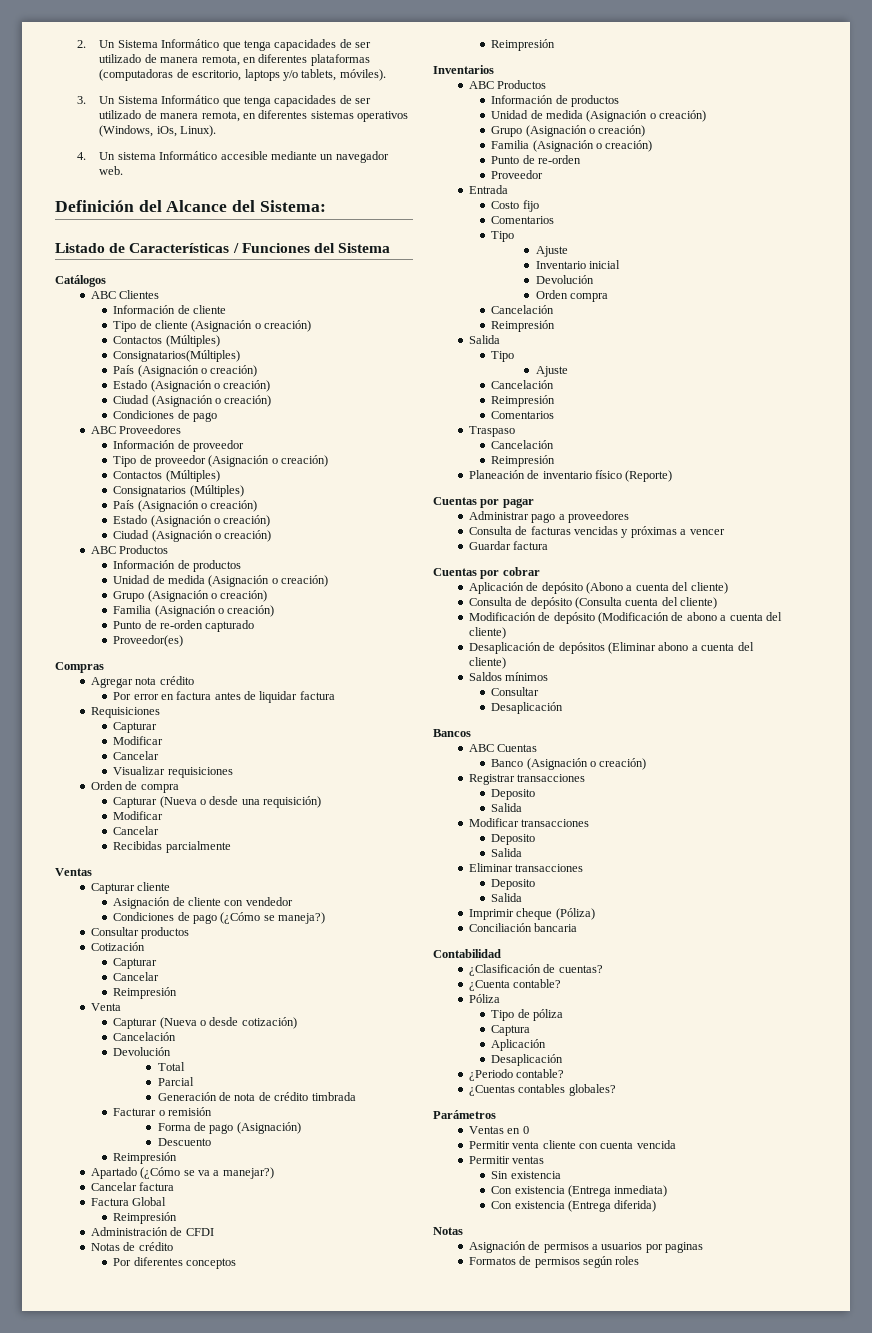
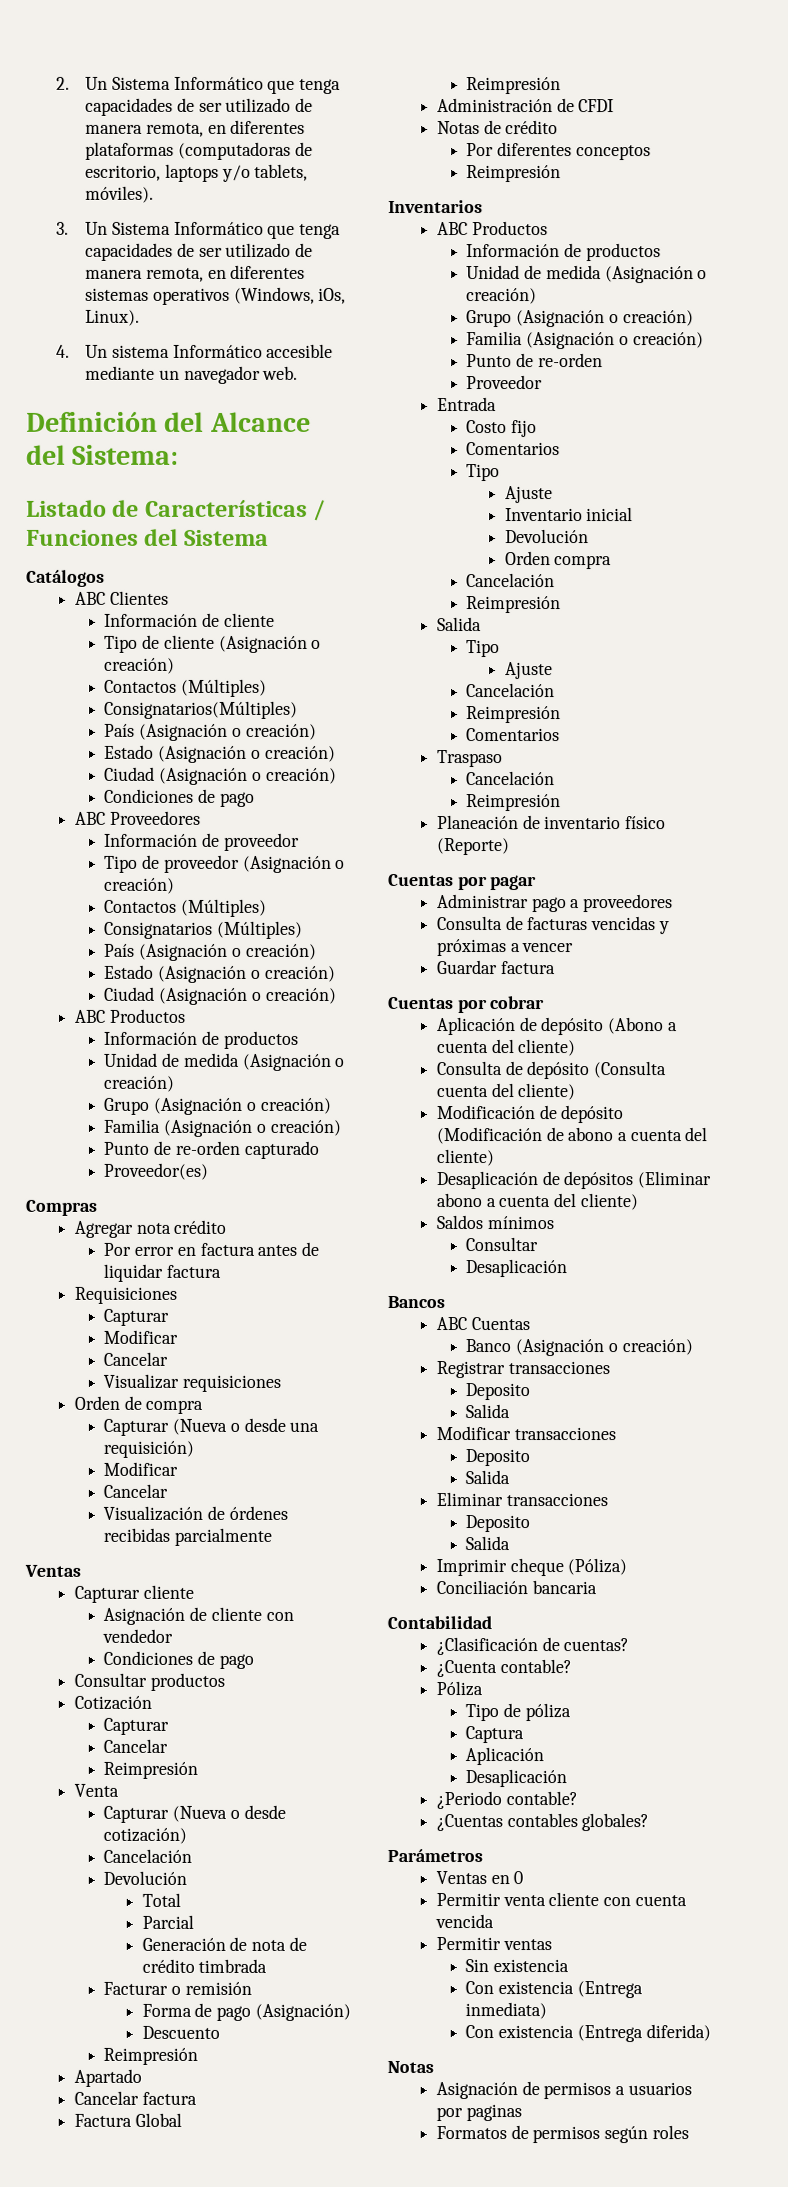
[113,841,163,850] Recibidas -> [103,1505,288,1521] [103,1527,171,1542] Visualización de órdenes recibidas
[220,912,326,924] (¿Cómo se maneja?) -> (254, 1661) none
[140,1167,274,1179] (¿Cómo se va a manejar?) -> (142, 2077) none

